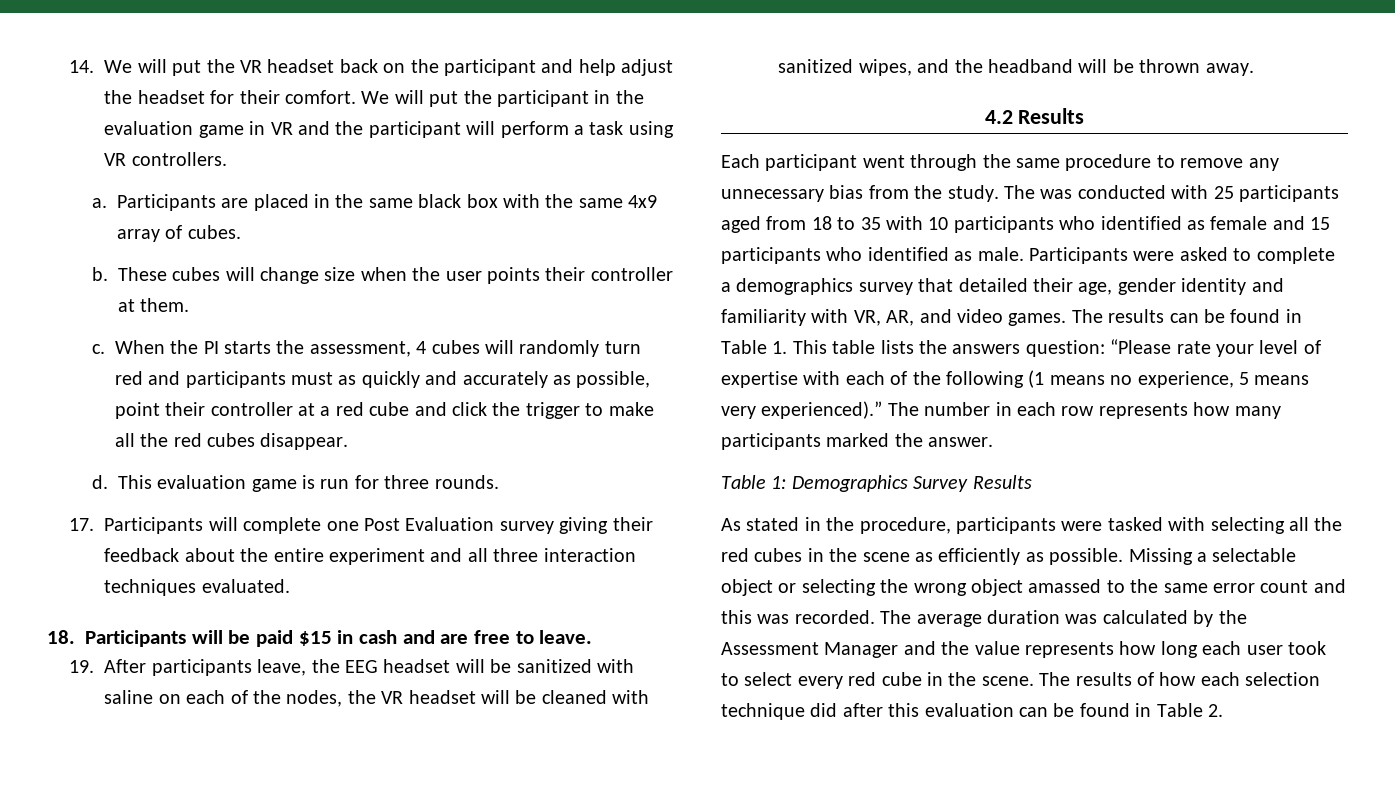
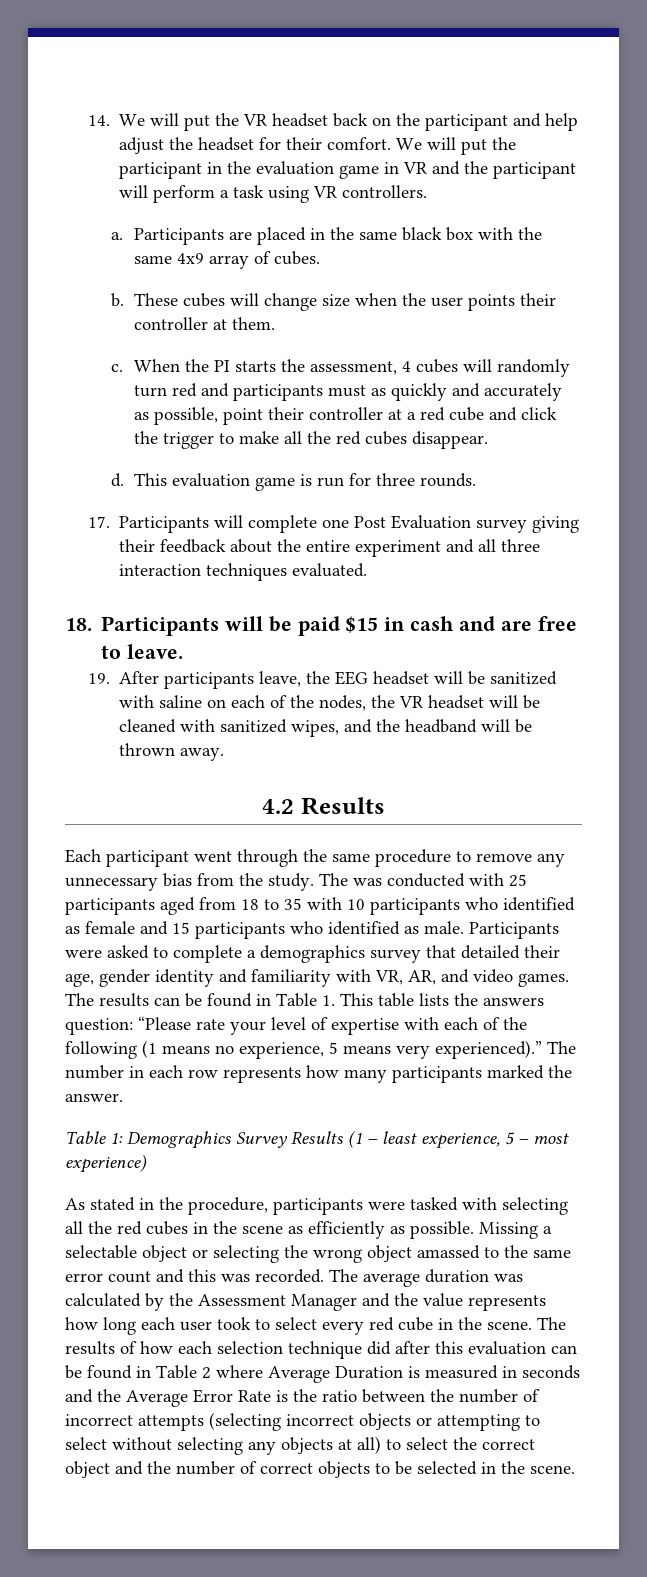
(1032, 482) none -> [348,1130,569,1149] [65,1154,147,1173] (1 – least experience, 5 – most experience)
[1208,704,1223,717] 2. -> [202,1365,580,1383] [65,1389,540,1407] [65,1412,540,1431] [65,1436,535,1455] [65,1461,575,1478] 2 where Average Duration is measured in seconds and the Average Error Rate is the ratio between the number of incorrect attempts (selecting incorrect objects or attempting to select without selecting any objects at all) to select the correct object and the number of correct objects to be selected in the scene.

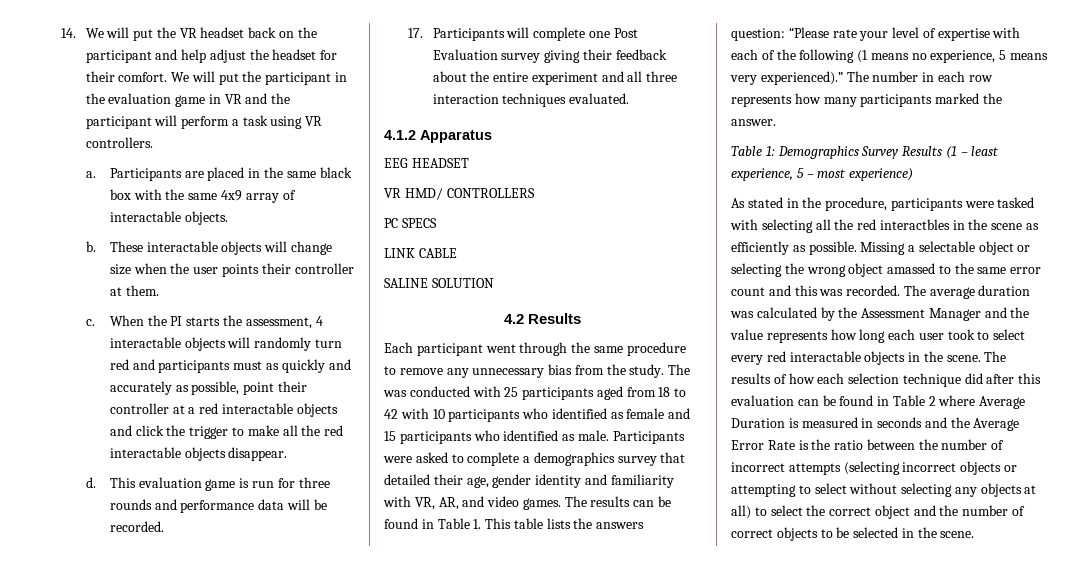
[274,251,321,265] cubes. -> [109,211,228,225] interactable objects.
[183,293,226,307] cubes -> [146,241,263,255] interactable objects
[416,359,459,373] cubes -> [109,337,226,351] interactable objects
[449,407,485,421] cube -> [221,403,338,417] interactable objects
[365,431,408,445] cubes -> [109,447,226,461] interactable objects
[420,473,477,487] rounds. -> [109,499,327,513] [109,521,164,532] rounds and performance data will be recorded.
[65,616,577,636] [101,644,184,659] [88,671,558,689] [119,695,541,711] [119,719,533,737] [119,743,225,761] 18. Participants will be paid $15 in cash and are free to leave. // 19. After participants leave, the EEG headset will be sanitized with saline on each of the nodes, the VR headset will be cleaned with sanitized wipes, and the headband will be thrown away. -> [384,130,492,143] [384,158,469,168] [384,188,535,200] [384,218,437,228] [384,248,457,258] [384,278,494,288] 4.1.2 Apparatus // EEG HEADSET // VR HMD/ CONTROLLERS // PC SPECS // LINK CABLE // SALINE SOLUTION
[284,898,302,910] 35 -> [384,409,398,419] 42
[146,1221,188,1235] cubes -> [879,219,950,230] interactbles
[398,1317,433,1331] cube -> [789,351,906,365] interactable objects

